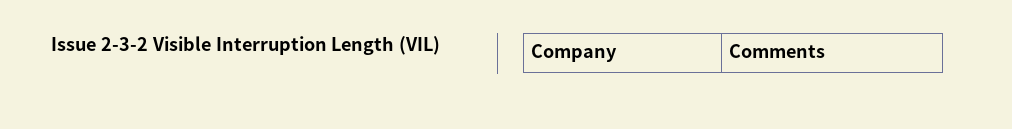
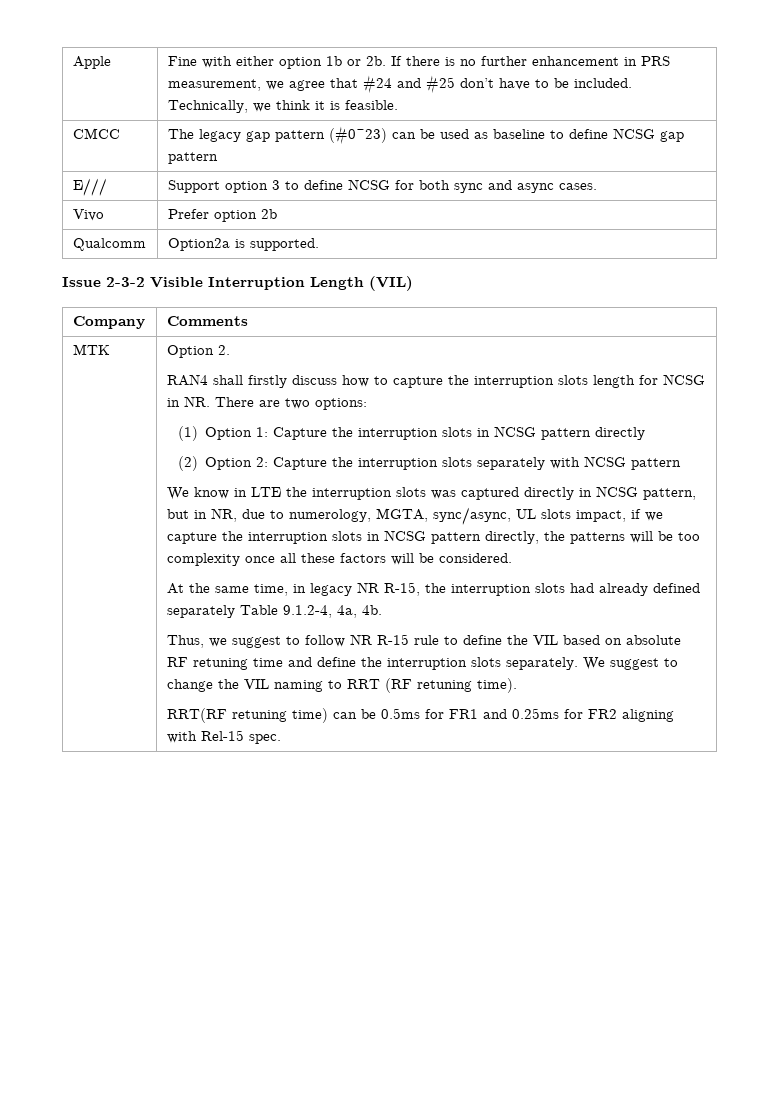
(51, 44) none -> [72,56,111,69] [167,56,670,69] [167,75,632,94] [167,100,398,113] [72,128,120,139] [167,126,684,145] [167,152,218,164] [72,178,107,196] [167,179,597,193] [72,209,104,221] [167,209,277,222] [72,238,146,251] [167,238,319,251] Apple | Fine with either option 1b or 2b. If there is no further enhancement in PRS measurement, we agree that #24 and #25 don’t have to be included. Technically, we think it is feasible. // CMCC | The legacy gap pattern (#0~23) can be used as baseline to define NCSG gap pattern // E/// | Support option 3 to define NCSG for both sync and async cases. // Vivo | Prefer option 2b // Qualcomm | Option2a is supported. //
(826, 51) none -> [72,344,110,355] [166,345,230,358] [166,374,705,388] [166,396,367,410] [178,426,646,441] [178,456,682,471] [166,486,696,500] [166,507,663,525] [166,530,700,544] [166,553,512,566] [166,582,700,596] [166,605,382,618] [166,634,681,648] [166,657,678,670] [166,678,517,693] [166,708,674,723] [166,730,281,744] // MTK | Option 2. // RAN4 shall firstly discuss how to capture the interruption slots length for NCSG in NR. There are two options: // (1) Option 1: Capture the interruption slots in NCSG pattern directly // (2) Option 2: Capture the interruption slots separately with NCSG pattern // We know in LTE the interruption slots was captured directly in NCSG pattern, but in NR, due to numerology, MGTA, sync/async, UL slots impact, if we capture the interruption slots in NCSG pattern directly, the patterns will be too complexity once all these factors will be considered. // At the same time, in legacy NR R-15, the interruption slots had already defined separately Table 9.1.2-4, 4a, 4b. // Thus, we suggest to follow NR R-15 rule to define the VIL based on absolute RF retuning time and define the interruption slots separately. We suggest to change the VIL naming to RRT (RF retuning time). // RRT(RF retuning time) can be 0.5ms for FR1 and 0.25ms for FR2 aligning with Rel-15 spec.

